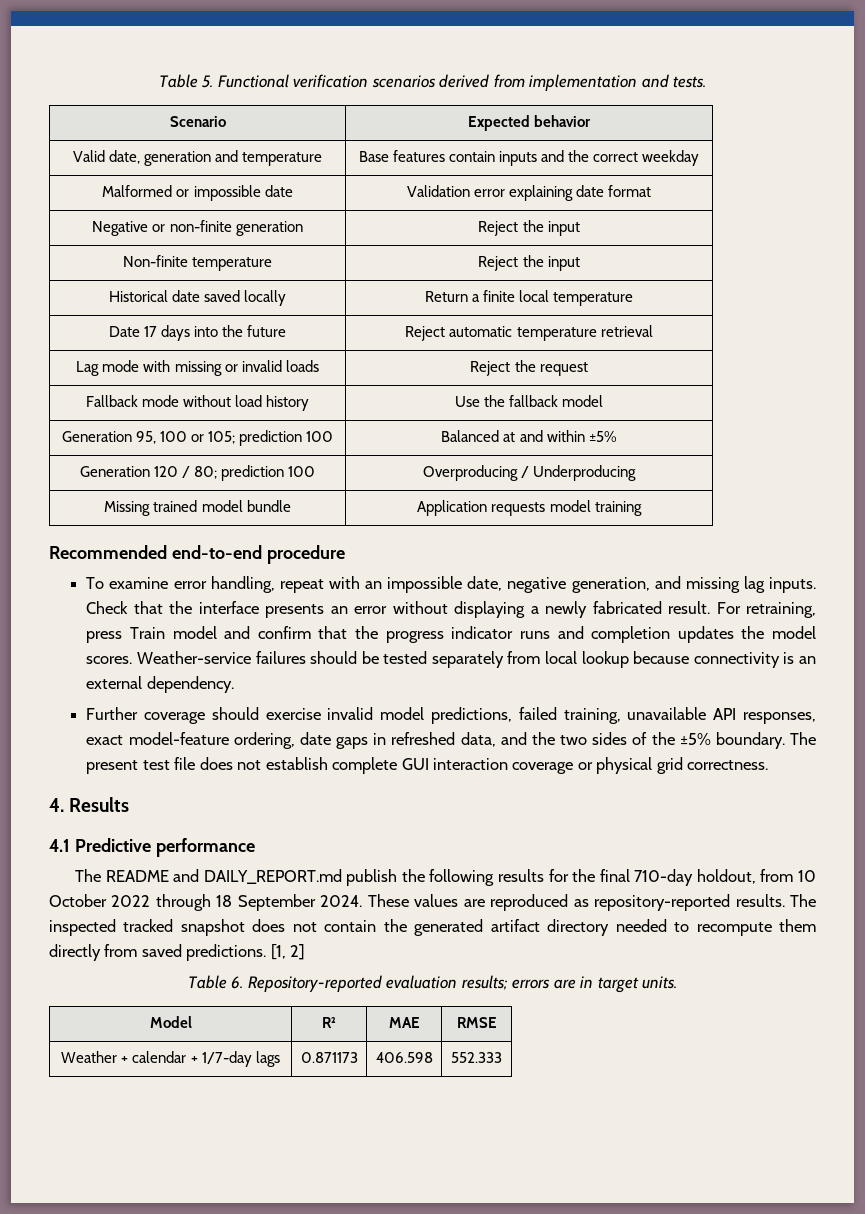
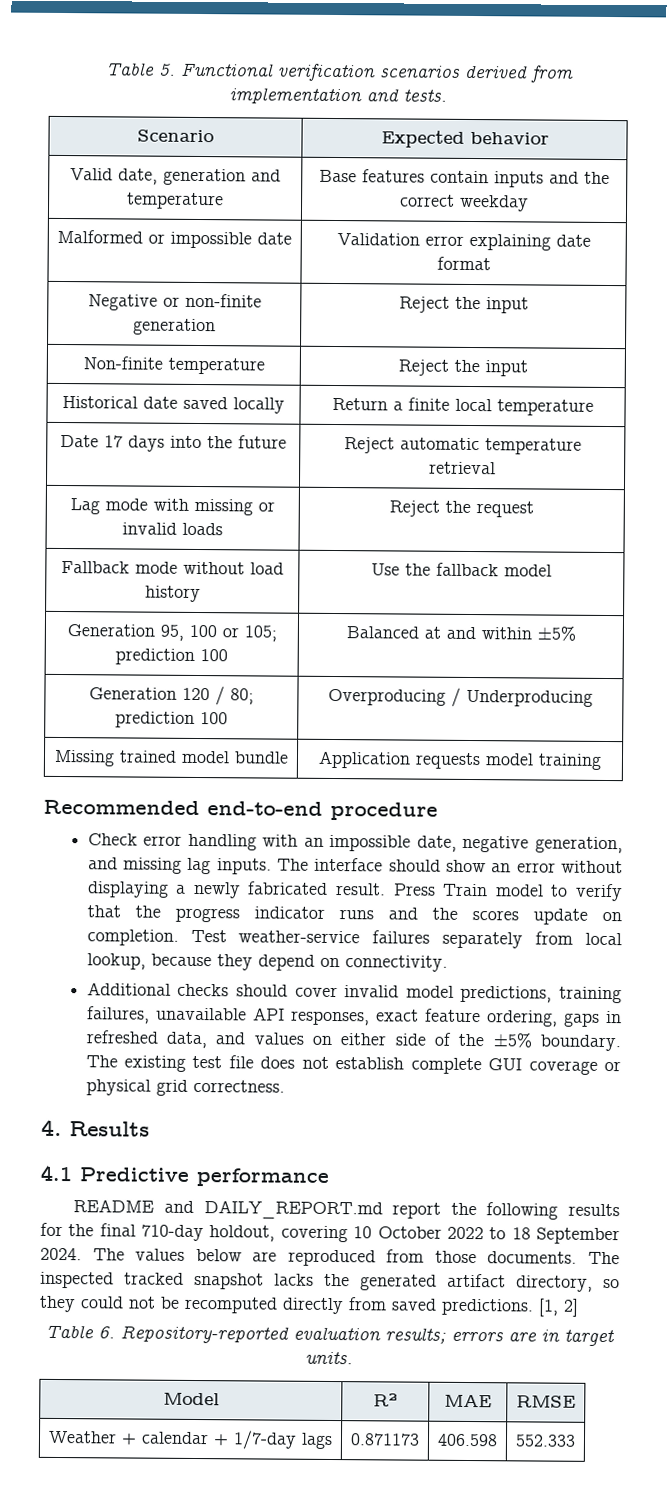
[86,576,324,593] To examine error handling, repeat -> [87,833,257,851] Check error handling
[86,601,325,618] Check that the interface presents -> [276,857,486,873] The interface should show
[716,602,817,618] [86,626,311,643] For retraining, press Train model and confirm -> [392,883,624,902] Press Train model to verify
[591,626,816,643] [86,651,817,668] [86,676,234,693] [86,707,321,724] completion updates the model scores. Weather-service failures should be tested separately from local lookup because connectivity is an external dependency. // Further coverage should exercise -> [431,907,623,925] [86,929,623,949] [86,953,448,972] [86,982,338,998] the scores update on completion. Test weather-service failures separately from local lookup, because they depend on connectivity. // Additional checks should cover
[518,707,621,724] failed training, -> [559,986,622,1004] [86,1006,150,1024] training failures,
[128,732,331,749] model-feature ordering, date -> [424,1008,558,1027] feature ordering,
[531,732,628,745] the two sides -> [253,1032,426,1046] values on either side
[86,760,139,774] present -> [124,1055,187,1072] existing
[432,758,508,770] interaction -> (523, 1064) none
[74,869,101,882] The -> (329, 1177) none
[346,869,398,886] publish -> [392,1202,442,1219] report
[760,869,794,882] from -> [280,1225,348,1243] covering
[155,894,211,911] through -> [489,1227,507,1240] to
[367,894,816,911] [49,919,816,936] These values are reproduced as repository-reported results. The inspected tracked snapshot does not contain the generated artifact directory needed to recompute them -> [92,1248,620,1267] [40,1271,620,1292] [39,1295,278,1314] The values below are reproduced from those documents. The inspected tracked snapshot lacks the generated artifact directory, so they could not be recomputed

